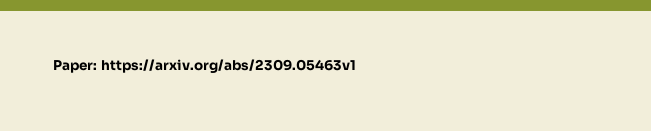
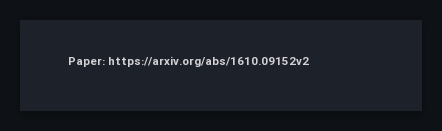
[100,59,356,73] https://arxiv.org/abs/2309.05463v1 -> [108,56,310,67] https://arxiv.org/abs/1610.09152v2

